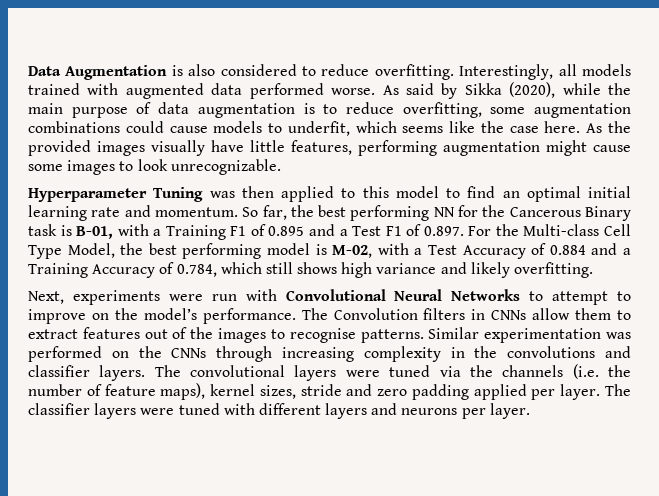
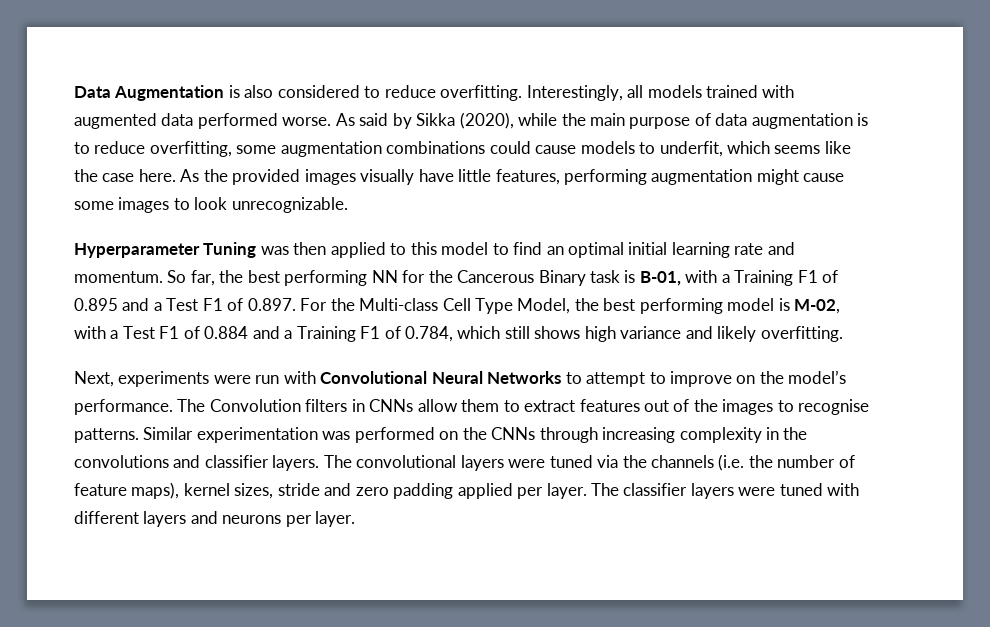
[462,245,526,259] Accuracy -> [159,326,180,339] F1
[92,264,156,278] Accuracy -> [360,326,381,339] F1

